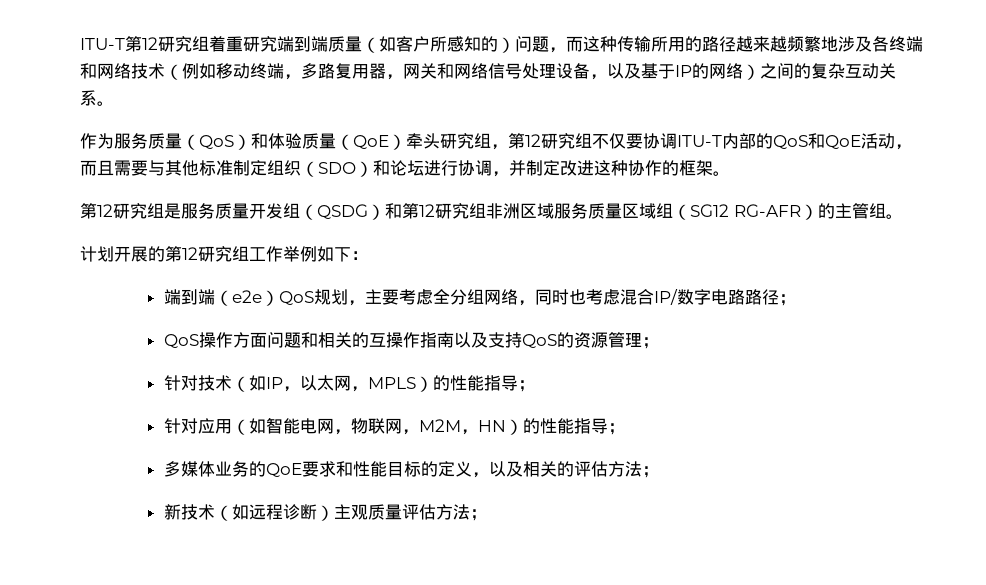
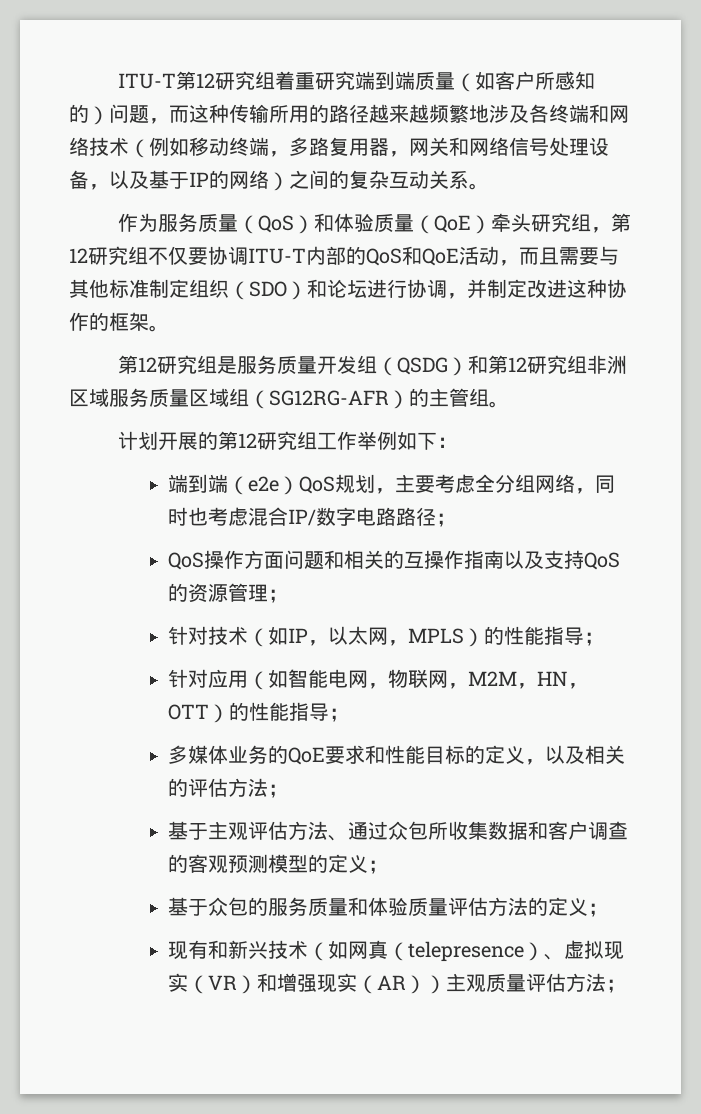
[690,204,801,217] SG12 RG-AFR -> [269,390,389,406] SG12RG-AFR
(506, 426) none -> [568,683,589,689] [168,704,210,720] ，OTT
[163,504,317,521] 新技术（如远程诊断 -> [168,821,629,841] [168,854,389,874] [168,897,609,917] [168,940,625,962] [168,973,427,994] 基于主观评估方法、通过众包所收集数据和客户调查的客观预测模型的定义； // 基于众包的服务质量和体验质量评估方法的定义； // 现有和新兴技术（如网真（telepresence）、虚拟现实（VR）和增强现实（AR）

